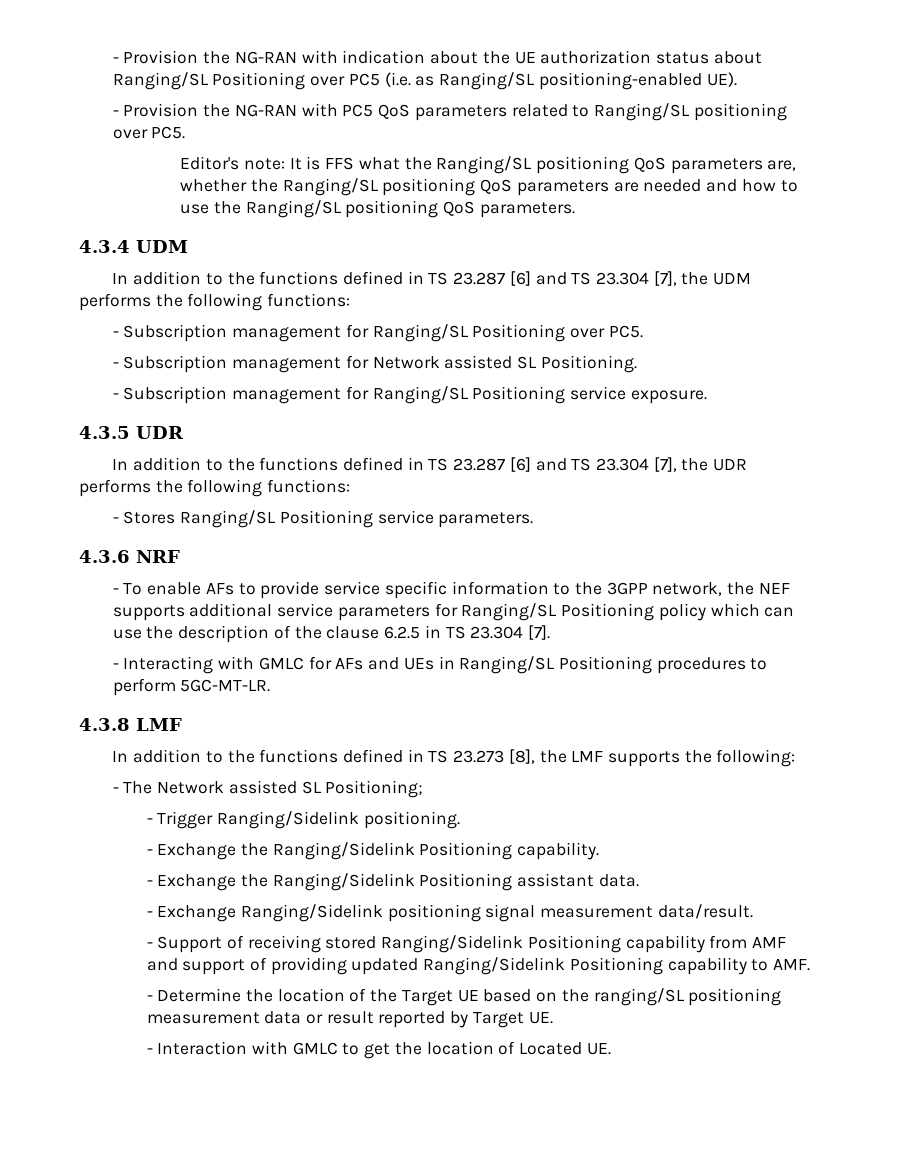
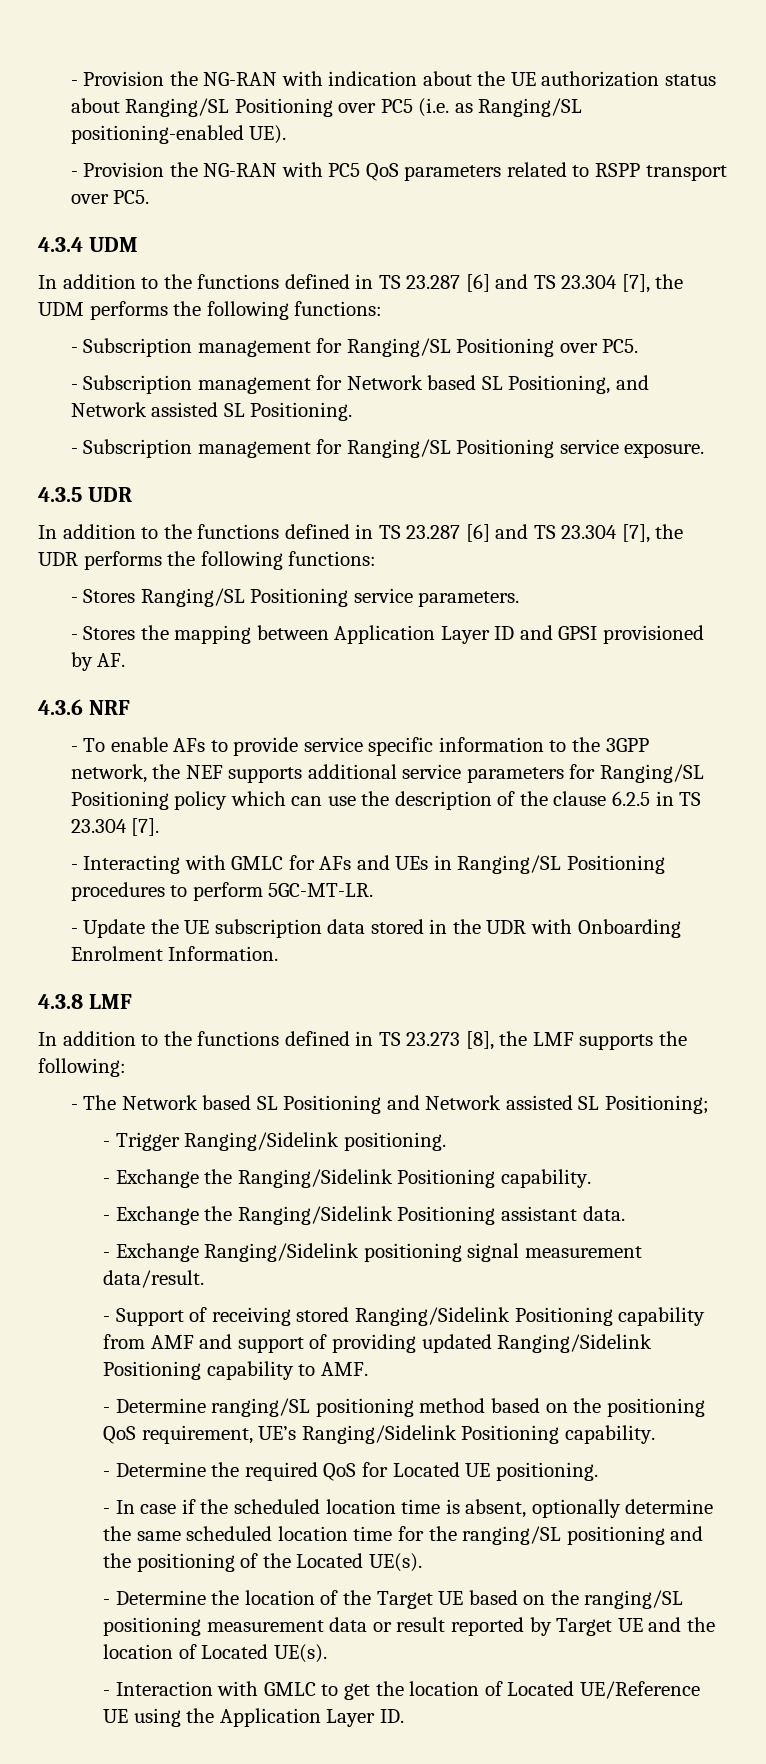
[594,103,787,121] [112,126,186,139] [180,156,797,174] [180,178,798,196] [180,200,575,218] Ranging/SL positioning over PC5. // Editor's note: It is FFS what the Ranging/SL positioning QoS parameters are, whether the Ranging/SL positioning QoS parameters are needed and how to use the Ranging/SL positioning QoS parameters. -> [595,163,727,181] [70,190,150,204] RSPP transport over PC5.
(440, 362) none -> [427,375,649,394] [70,402,147,417] based SL Positioning, and Network
(534, 520) none -> [70,625,705,644] [70,652,126,671] // - Stores the mapping between Application Layer ID and GPSI provisioned by AF.
(271, 685) none -> [70,919,681,938] [70,946,279,961] // - Update the UE subscription data stored in the UDR with Onboarding Enrolment Information.
(225, 787) none -> [202,1095,502,1114] based SL Positioning and Network
(811, 965) none -> [103,1398,705,1417] [103,1425,655,1444] [103,1462,598,1481] [103,1499,714,1518] [103,1526,704,1545] [103,1553,422,1572] // - Determine ranging/SL positioning method based on the positioning QoS requirement, UE’s Ranging/Sidelink Positioning capability. // - Determine the required QoS for Located UE positioning. // - In case if the scheduled location time is absent, optionally determine the same scheduled location time for the ranging/SL positioning and the positioning of the Located UE(s).
[528,1012,553,1024] UE. -> [617,1617,715,1632] [103,1644,327,1663] UE and the location of Located UE(s).
[586,1043,611,1055] UE. -> [579,1681,700,1699] [103,1708,404,1727] UE/Reference UE using the Application Layer ID.

